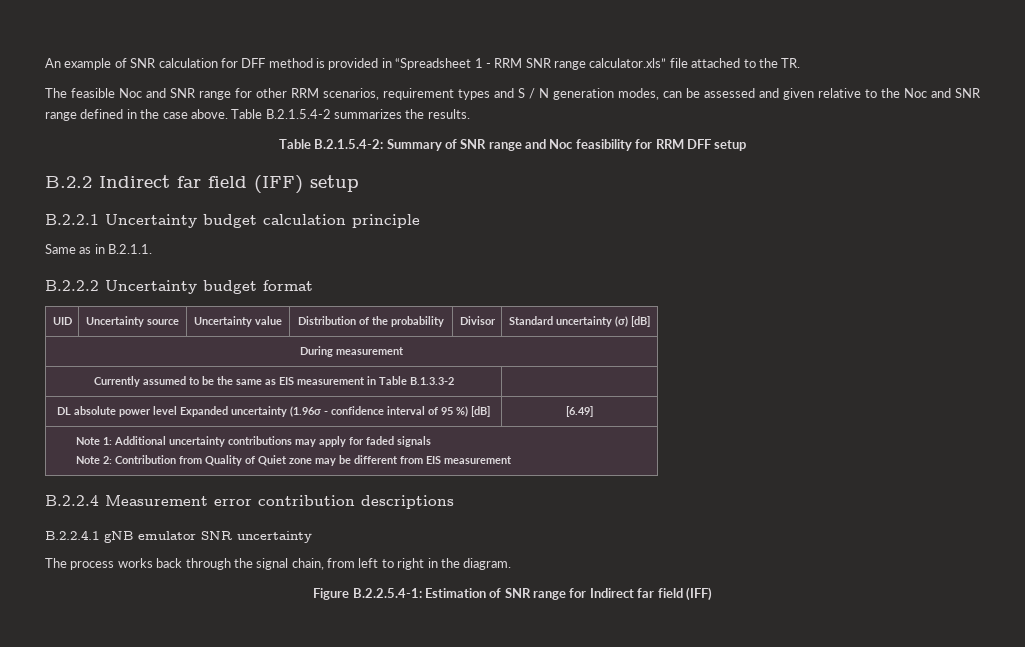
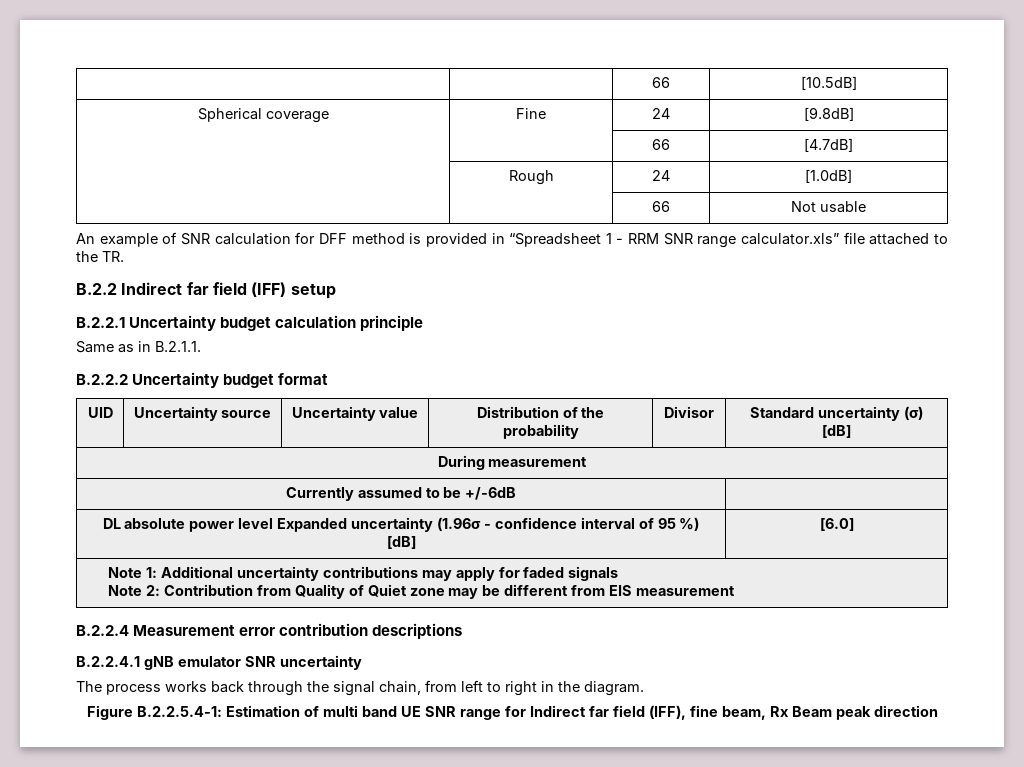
(45, 63) none -> [652,77,670,88] [800,76,857,90] [197,108,329,123] [516,108,546,119] [652,108,670,119] [803,107,854,121] [652,139,670,150] [804,138,853,152] [508,170,554,185] [652,170,670,181] [805,169,852,183] [652,201,670,212] [791,201,866,213] | | 66 | [10.5dB] // Spherical coverage | Fine | 24 | [9.8dB] // | | 66 | [4.7dB] // | Rough | 24 | [1.0dB] // | | 66 | Not usable //
[45,88,981,100] [45,109,470,121] [278,139,747,151] // The feasible Noc and SNR range for other RRM scenarios, requirement types and S / N generation modes, can be assessed and given relative to the Noc and SNR range defined in the case above. Table B.2.1.5.4-2 summarizes the results. // Table B.2.1.5.4-2: Summary of SNR range and Noc feasibility for RRM DFF setup -> (124, 256) none
[216,376,454,385] the same as EIS measurement in Table B.1.3.3-2 -> [465,487,517,500] +/-6dB
[566,406,593,417] [6.49] -> [819,518,854,531] [6.0]
(502, 593) none -> [322,705,421,717] multi band UE
[685,587,712,601] (IFF) -> [648,705,938,720] (IFF), fine beam, Rx Beam peak direction

